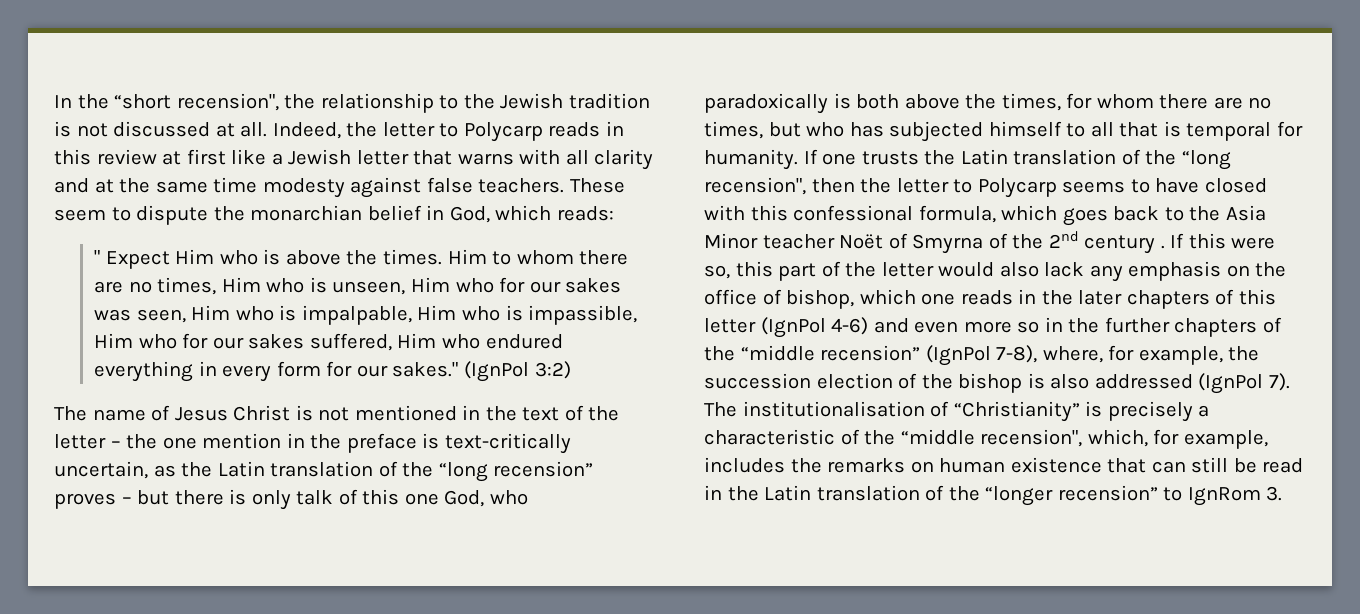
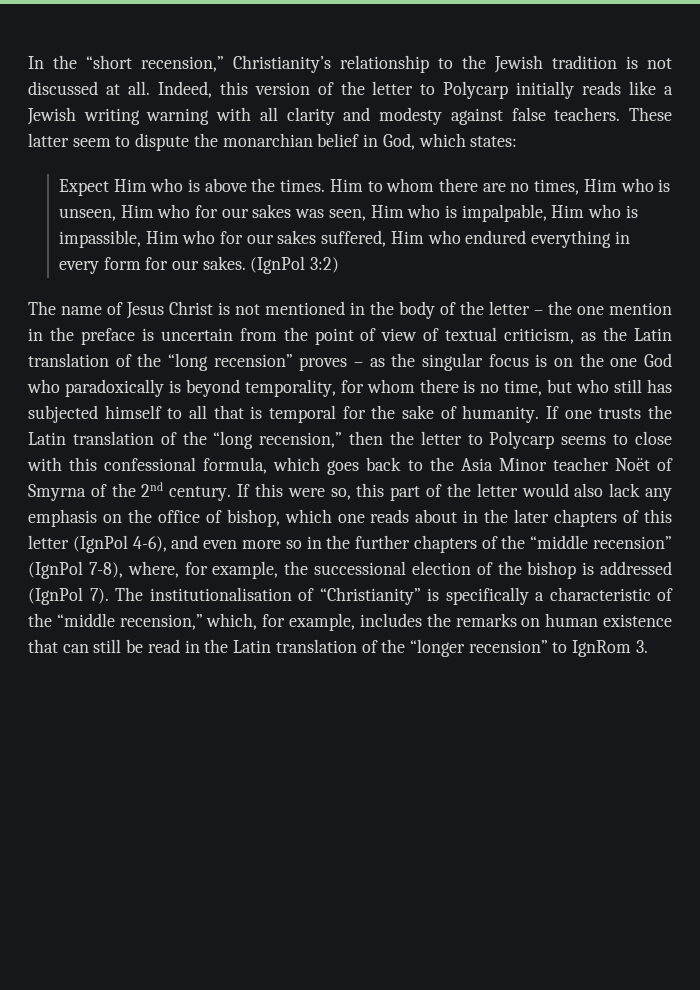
[176,93,316,111] recension", the -> [141,55,331,73] recension,” Christianity’s
[346,121,624,142] [54,149,654,170] [54,177,258,193] the letter to Polycarp reads in this review at first like a Jewish letter that warns with all clarity and at the same time -> [219,81,674,99] [27,107,371,125] this version of the letter to Polycarp initially reads like a Jewish writing warning with all clarity and
(625, 185) none -> [28,133,69,147] latter
[556,206,614,221] [94,250,101,264] reads: // " -> [470,136,518,147] states: //
[392,362,459,377] sakes." -> [202,256,246,270] sakes.
[522,407,560,421] text -> [399,301,435,319] body
[444,433,571,454] [54,461,148,479] text-critically uncertain, -> [160,327,575,345] uncertain from the point of view of textual criticism,
[137,489,528,510] [704,93,1272,114] [704,121,763,139] but there is only talk of this one God, who paradoxically is both above the times, for whom there are no times, -> [369,353,672,371] [27,379,543,397] as the singular focus is on the one God who paradoxically is beyond temporality, for whom there is no time,
(845, 129) none -> [614,379,643,393] still
(1303, 129) none -> [371,405,457,419] the sake of
[704,177,806,195] recension", -> [259,432,343,448] recension,”
[1155,178,1267,193] have closed -> [635,431,672,445] close
[1084,235,1165,254] century . -> [169,486,232,501] century.
(1013, 297) none -> [415,509,458,523] about
[831,317,869,335] 4-6) -> [132,536,167,552] 4-6),
[704,373,811,389] succession -> [314,561,406,575] successional
[1050,374,1090,389] also -> (595, 568) none
[1107,401,1193,422] precisely -> [445,587,529,605] specifically
[980,429,1083,447] recension", -> [119,614,203,630] recension,”

